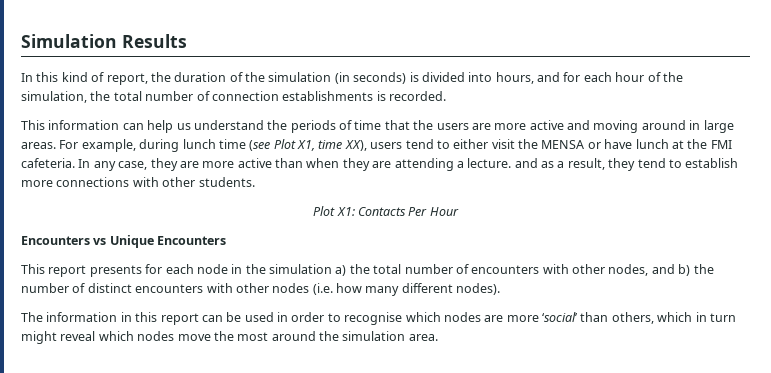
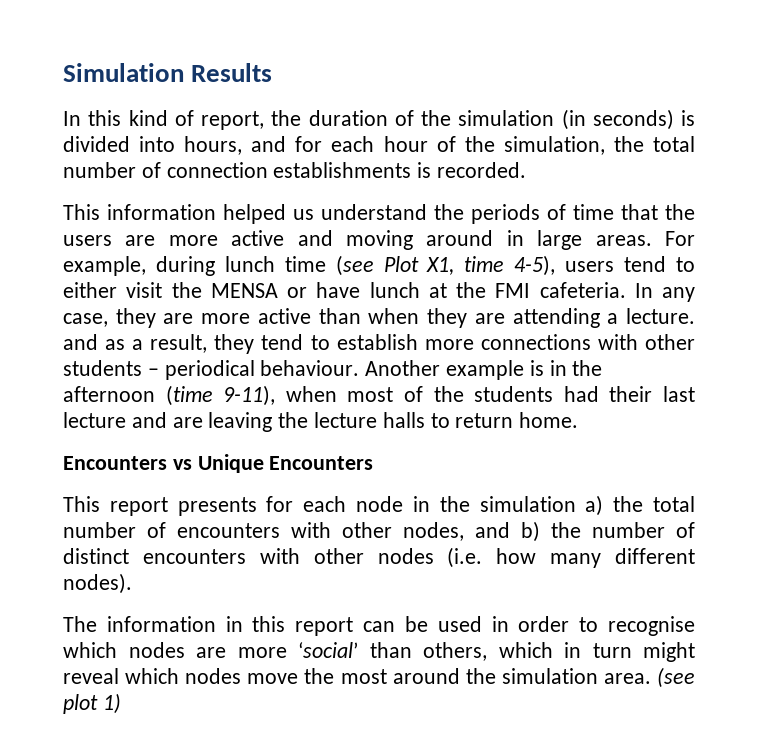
[122,120,174,133] can help -> [223,204,286,224] helped
[344,140,367,151] XX), -> [514,255,556,276] 4-5),
[198,177,255,187] [313,206,459,216] students. // Plot X1: Contacts Per Hour -> [63,360,603,380] [63,385,696,406] [63,412,579,432] students – periodical behaviour. Another example is in the afternoon (time 9-11), when most of the students had their last lecture and are leaving the lecture halls to return home.
(438, 337) none -> [657,667,696,688] [63,693,121,714] (see plot 1)

